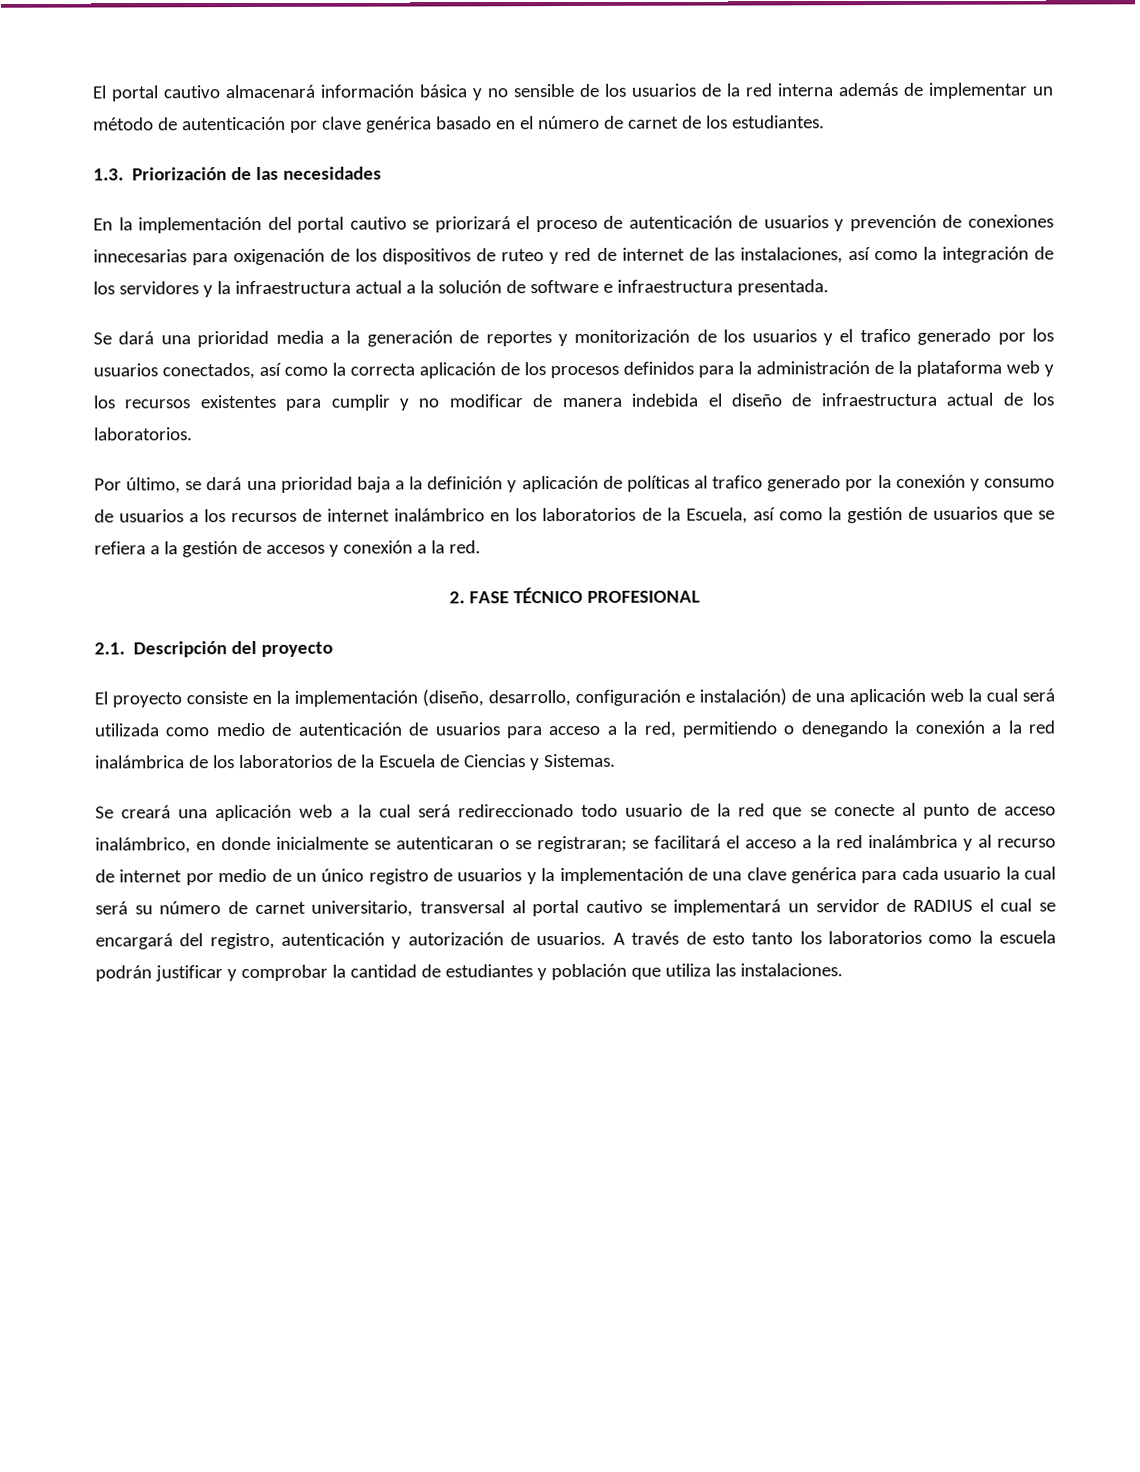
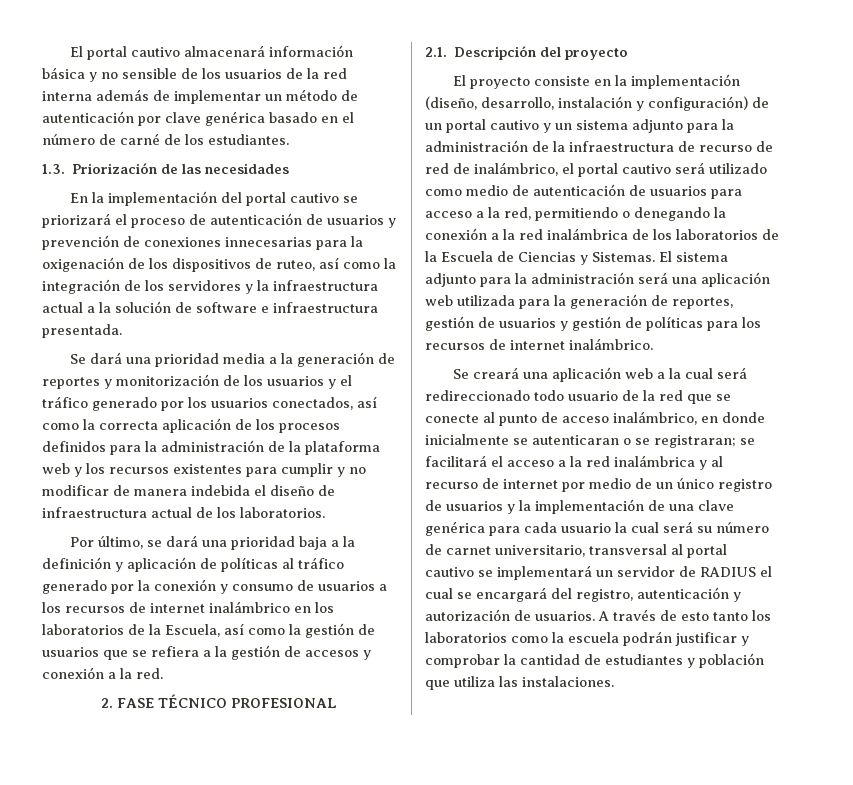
[627,116,679,129] carnet -> [120,133,160,145] carné
(229, 259) none -> [351,236,363,247] la
[501,247,843,265] ruteo y red de internet de las instalaciones, -> [276,260,315,271] ruteo,
[859,328,911,343] trafico -> [42,396,88,408] tráfico
[712,475,764,489] trafico -> [298,557,344,569] tráfico
[575,688,1055,706] [94,723,159,737] configuración e instalación) de una aplicación web la cual será utilizada -> [558,96,769,111] [425,119,734,133] [425,140,773,152] [425,162,767,177] instalación y configuración) de un portal cautivo y un sistema adjunto para la administración de la infraestructura de recurso de red de inalámbrico, el portal cautivo será utilizado
(616, 760) none -> [659,251,728,262] [425,272,770,287] [425,294,733,309] [425,316,761,331] [425,338,653,350] El sistema adjunto para la administración será una aplicación web utilizada para la generación de reportes, gestión de usuarios y gestión de políticas para los recursos de internet inalámbrico.

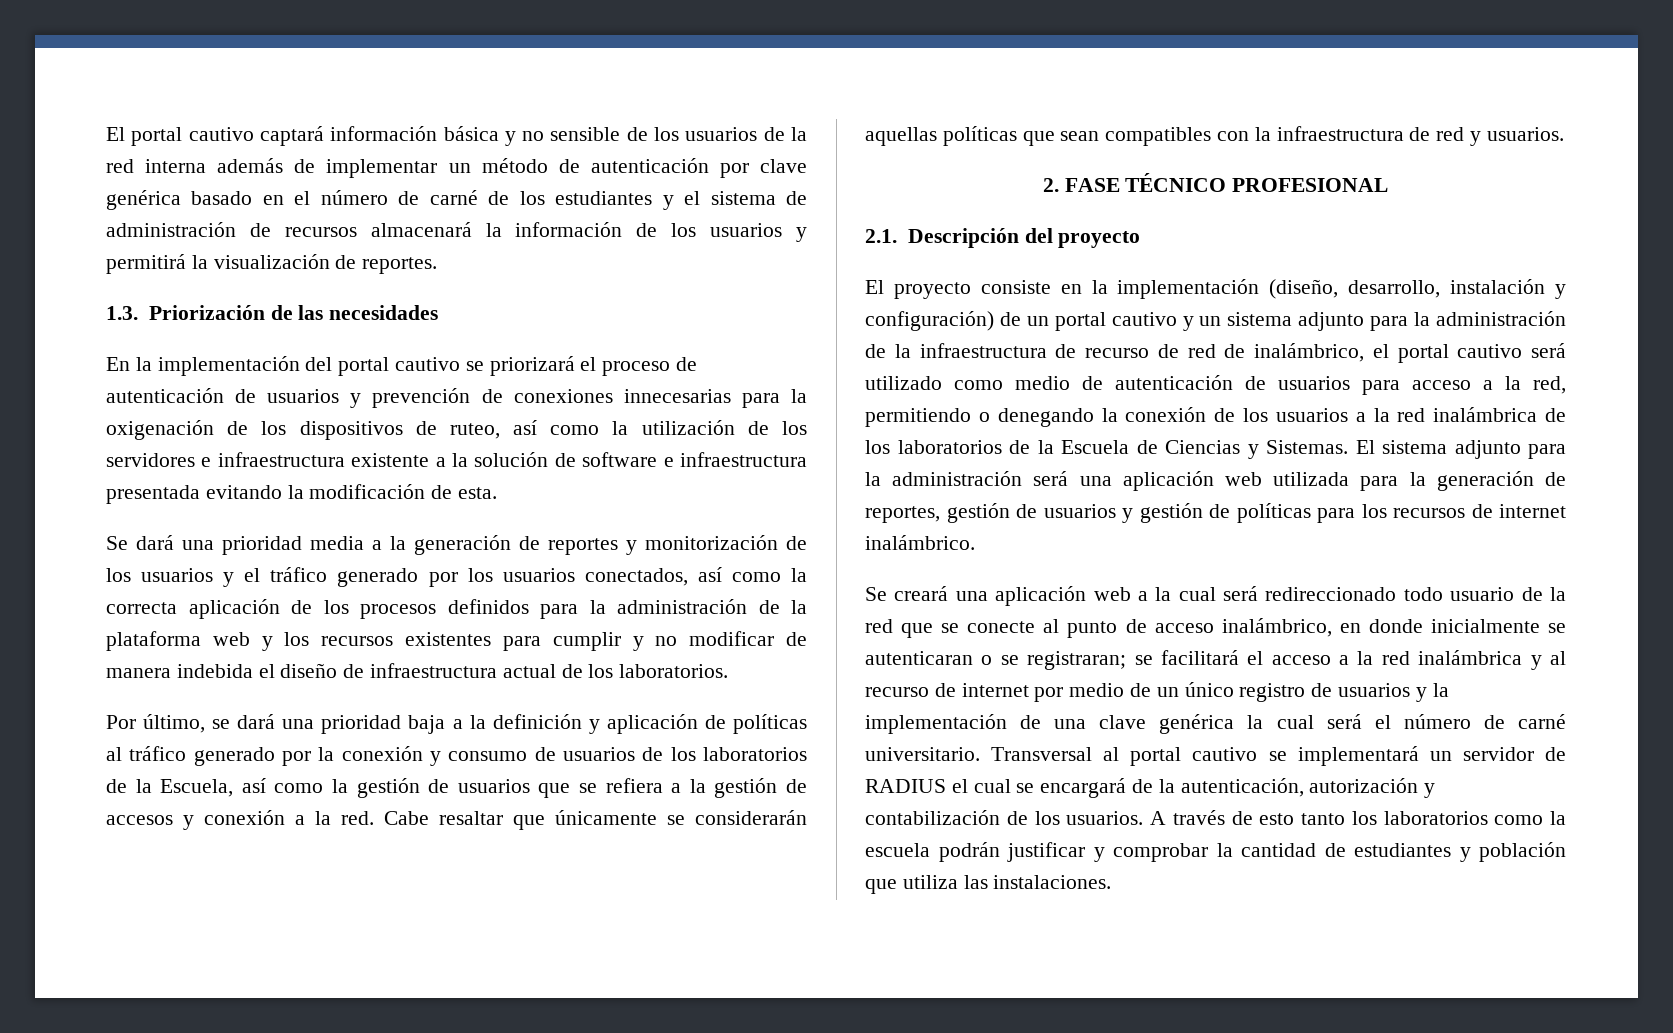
[184,45,266,57] almacenará -> [259,126,324,146] captará
[208,134,289,145] estudiantes. -> [555,191,807,210] [106,222,808,242] [106,254,438,274] estudiantes y el sistema de administración de recursos almacenará la información de los usuarios y permitirá la visualización de reportes.
[42,279,120,294] integración -> [641,420,735,435] utilización
[245,280,378,294] [42,302,83,313] y la infraestructura actual -> [201,452,430,467] e infraestructura existente
[42,324,122,338] presentada. -> [106,484,498,504] presentada evitando la modificación de esta.
[379,584,387,591] [42,601,311,613] a los recursos de internet inalámbrico en -> [642,747,664,761] de
(163, 673) none -> [384,810,807,830] [865,126,1564,146] Cabe resaltar que únicamente se considerarán aquellas políticas que sean compatibles con la infraestructura de red y usuarios.
(487, 234) none -> [1214,408,1348,422] de los usuarios
[489,521,769,536] [425,544,667,557] para cada usuario la cual será su número de carnet universitario, transversal -> [1247,714,1566,729] [865,747,1093,761] la cual será el número de carné universitario. Transversal
[551,587,741,602] [425,609,531,621] del registro, autenticación y autorización de -> [1132,778,1436,798] [865,810,1060,825] de la autenticación, autorización y contabilización de los

